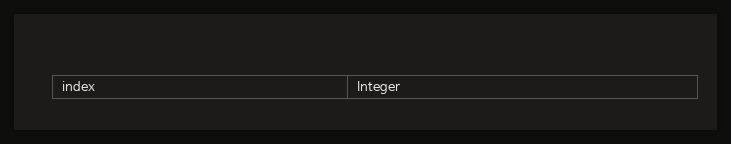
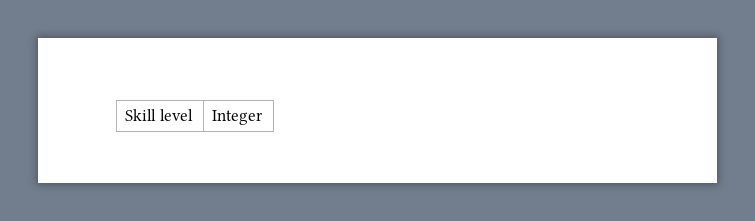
[62,81,96,91] index -> [125,109,194,121] Skill level

